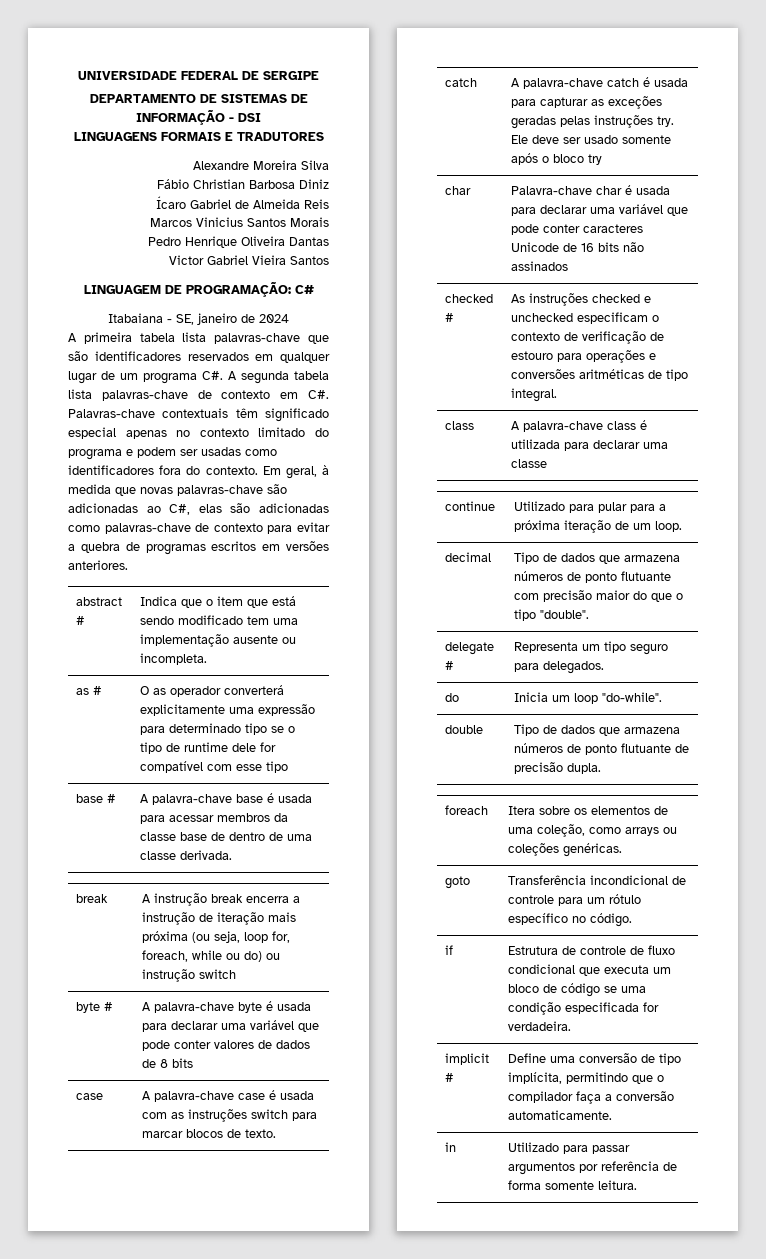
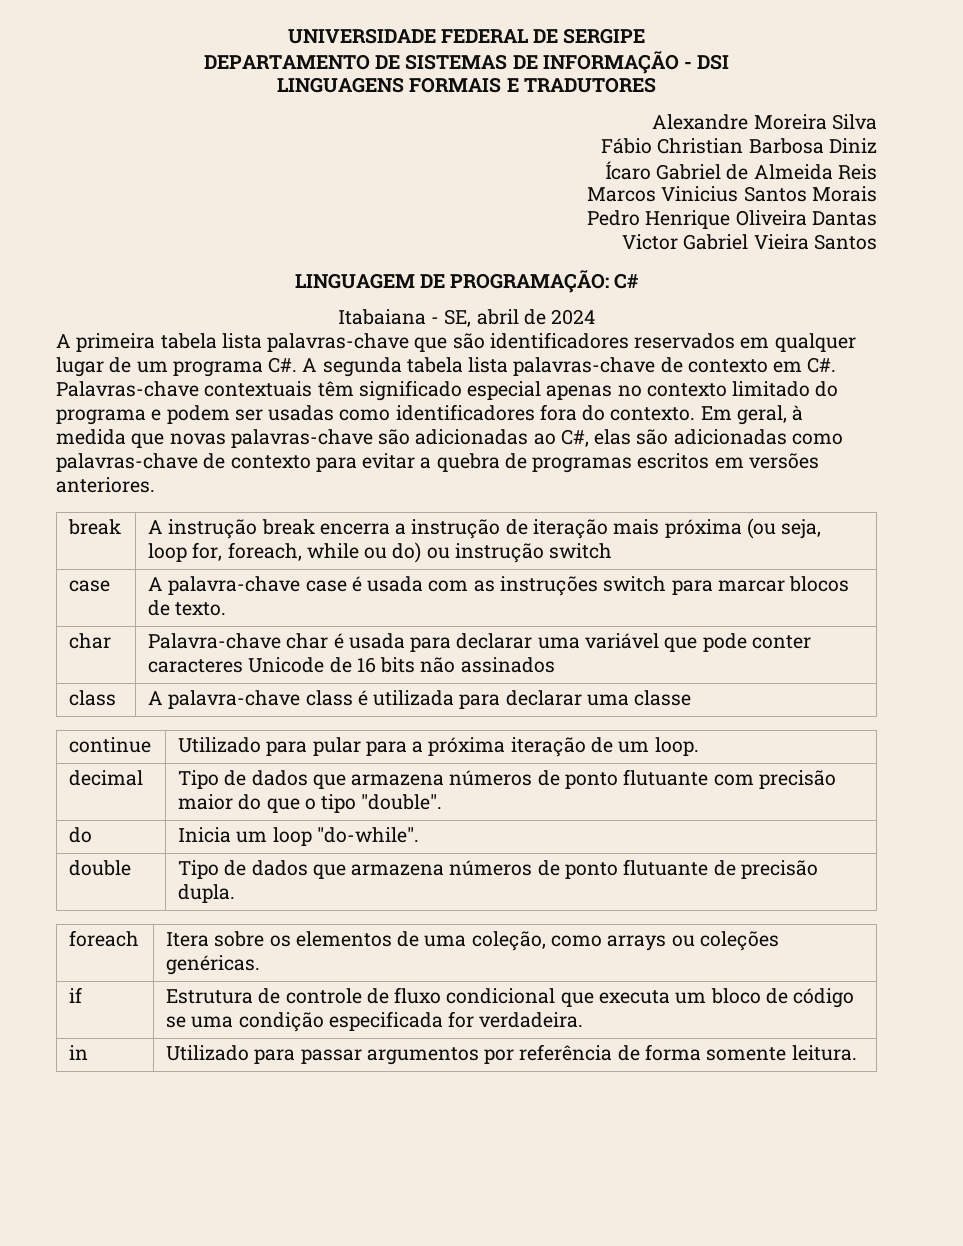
[197,313,237,325] janeiro -> [476,309,519,325] abril
[76,597,123,606] [76,616,86,625] [140,596,297,608] [140,615,299,625] [140,634,297,647] [140,653,208,665] [76,686,103,695] [140,685,285,697] [140,704,316,716] [140,723,296,735] [140,742,277,754] [140,761,289,773] [76,794,117,803] [140,793,313,805] [140,813,289,824] [140,832,313,841] [140,850,233,860] // abstract # | Indica que o item que está sendo modificado tem uma implementação ausente ou incompleta. // as # | O as operador converterá explicitamente uma expressão para determinado tipo se o tipo de runtime dele for compatível com esse tipo // base # | A palavra-chave base é usada para acessar membros da classe base de dentro de uma classe derivada. -> (155, 485) none
[76,1002,114,1013] [142,1001,312,1013] [142,1020,320,1032] [142,1040,311,1051] [142,1058,194,1068] // byte # | A palavra-chave byte é usada para declarar uma variável que pode conter valores de dados de 8 bits -> (613, 551) none
[445,78,478,87] [511,77,689,89] [511,96,663,109] [511,115,675,129] [511,135,672,144] [511,153,603,165] // catch | A palavra-chave catch é usada para capturar as exceções geradas pelas instruções try. Ele deve ser usado somente após o bloco try -> (227, 609) none
[445,294,494,303] [445,313,455,322] [511,293,652,306] [511,312,660,324] [511,331,665,344] [511,350,657,363] [511,369,689,381] [511,388,558,402] // checked # | As instruções checked e unchecked especificam o contexto de verificação de estouro para operações e conversões aritméticas de tipo integral. -> (555, 665) none
[445,642,495,655] [445,661,455,670] [514,641,669,655] [514,661,605,674] // delegate # | Representa um tipo seguro para delegados. -> (443, 802) none
[445,876,471,889] [508,875,687,885] [508,894,642,906] [508,913,633,927] // goto | Transferência incondicional de controle para um rótulo específico no código. -> (261, 965) none
[445,1053,490,1065] [445,1073,455,1082] [508,1053,682,1065] [508,1072,665,1084] [508,1091,675,1104] [508,1110,613,1120] // implicit # | Define uma conversão de tipo implícita, permitindo que o compilador faça a conversão automaticamente. -> (584, 1020) none

